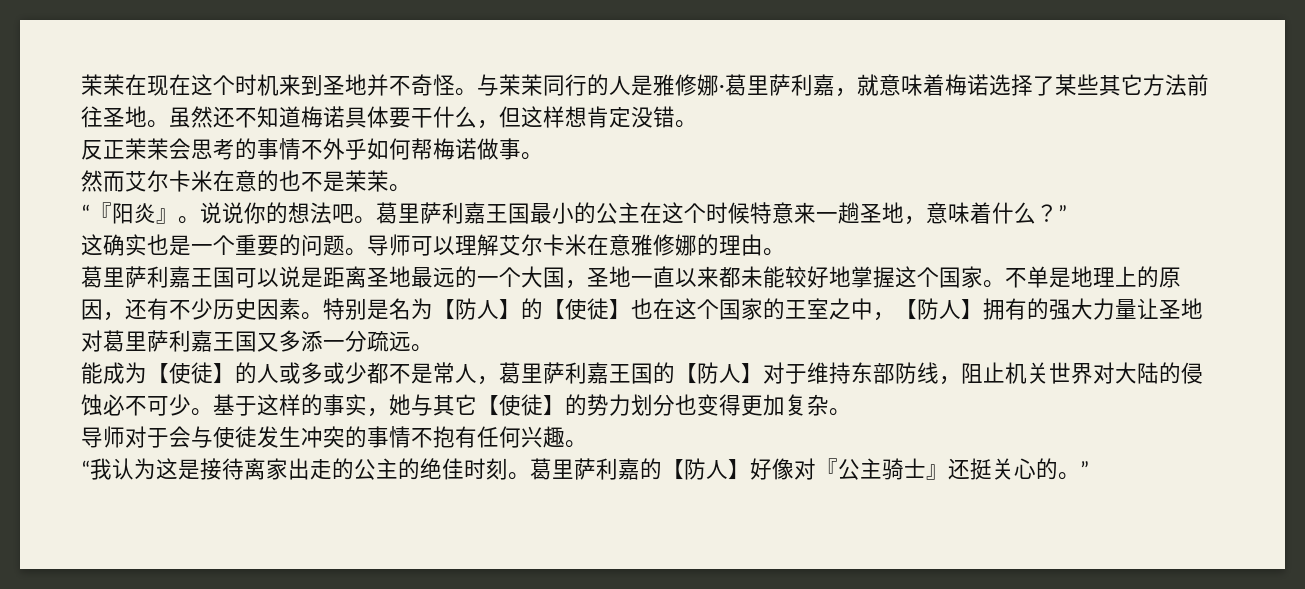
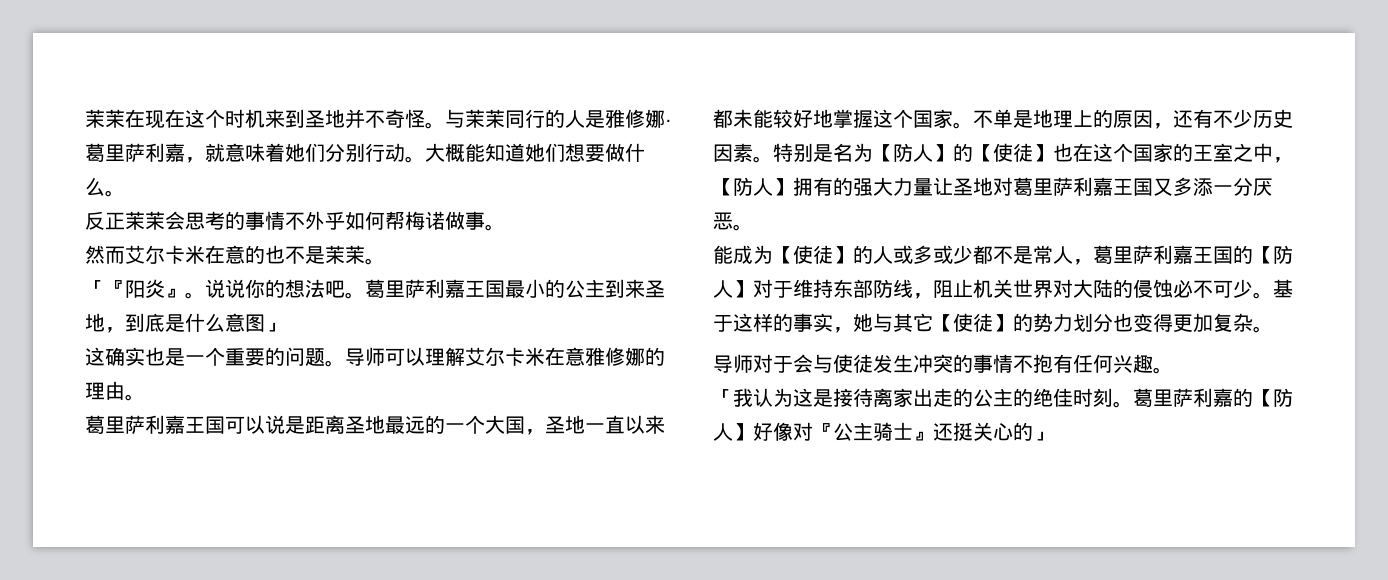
[945,74,1209,96] [81,106,675,129] 梅诺选择了某些其它方法前往圣地。虽然还不知道梅诺具体要干什么，但这样想肯定没错 -> [285,143,645,163] [85,177,105,196] 她们分别行动。大概能知道她们想要做什么
[81,204,90,221] “ -> [85,280,105,296] 「
[640,202,1067,225] 在这个时候特意来一趟圣地，意味着什么？” -> [605,279,665,298] [85,313,285,333] 到来圣地，到底是什么意图」
[367,331,411,352] 疏远 -> [1253,178,1273,196] [713,212,733,230] 厌恶
[81,460,90,477] “ -> [713,389,733,405] 「
[1058,461,1089,480] 。” -> [1033,431,1053,441] 」

